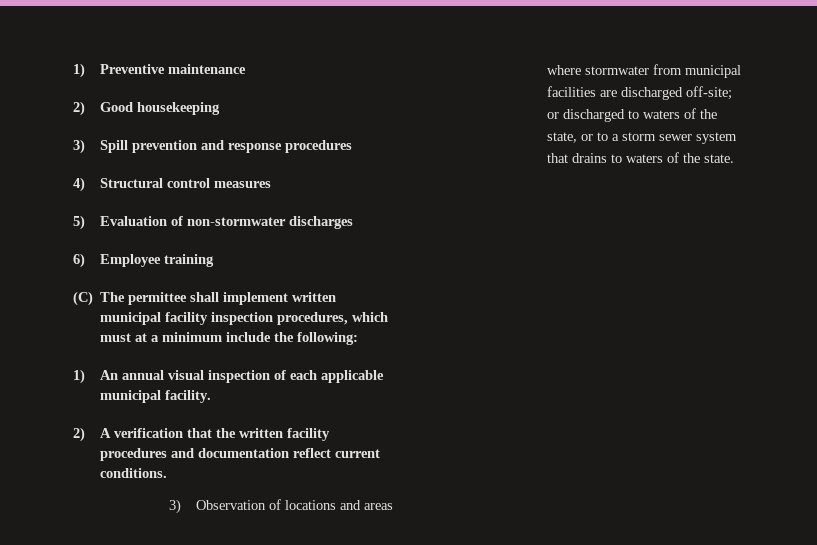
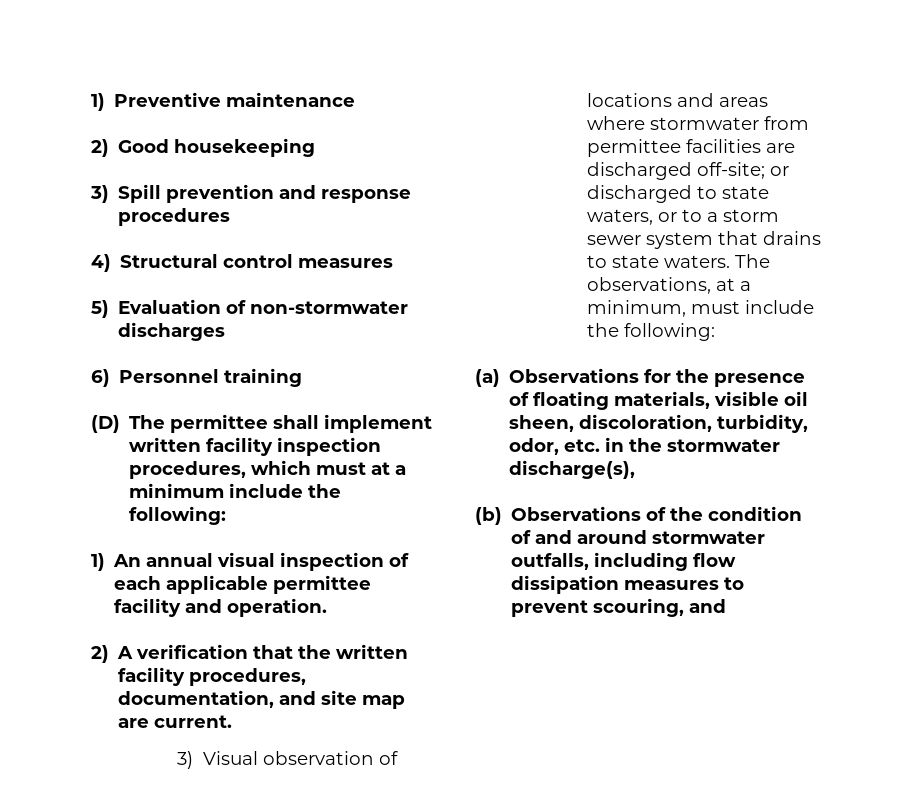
[99,254,161,267] Employee -> [119,369,220,383] Personnel
[73,291,93,306] (C) -> [91,415,120,433] (D)
[100,312,162,325] municipal -> (202, 444) none
[99,390,211,403] municipal facility. -> [273,575,372,594] [114,598,328,617] permittee facility and operation.
[99,448,380,461] [99,468,167,478] [169,499,266,514] procedures and documentation reflect current conditions. // 3) Observation -> [189,668,307,686] [118,690,406,709] [118,715,233,728] [177,751,374,769] procedures, documentation, and site map are current. // 3) Visual observation
[684,65,741,78] municipal -> [586,139,681,157] permittee
[642,108,717,119] [546,132,577,143] waters of the state, -> [721,186,769,199] [586,209,653,225] state waters,
[625,152,734,163] waters of the state. -> [611,254,770,268] [586,277,751,294] [586,300,814,317] [586,323,715,341] [475,368,806,387] [509,391,809,410] [509,414,809,433] [509,437,781,455] [509,460,636,479] [475,506,803,525] [511,530,766,544] [511,552,737,571] [511,575,745,594] [511,598,727,617] state waters. The observations, at a minimum, must include the following: // (a) Observations for the presence of floating materials, visible oil sheen, discoloration, turbidity, odor, etc. in the stormwater discharge(s), // (b) Observations of the condition of and around stormwater outfalls, including flow dissipation measures to prevent scouring, and

